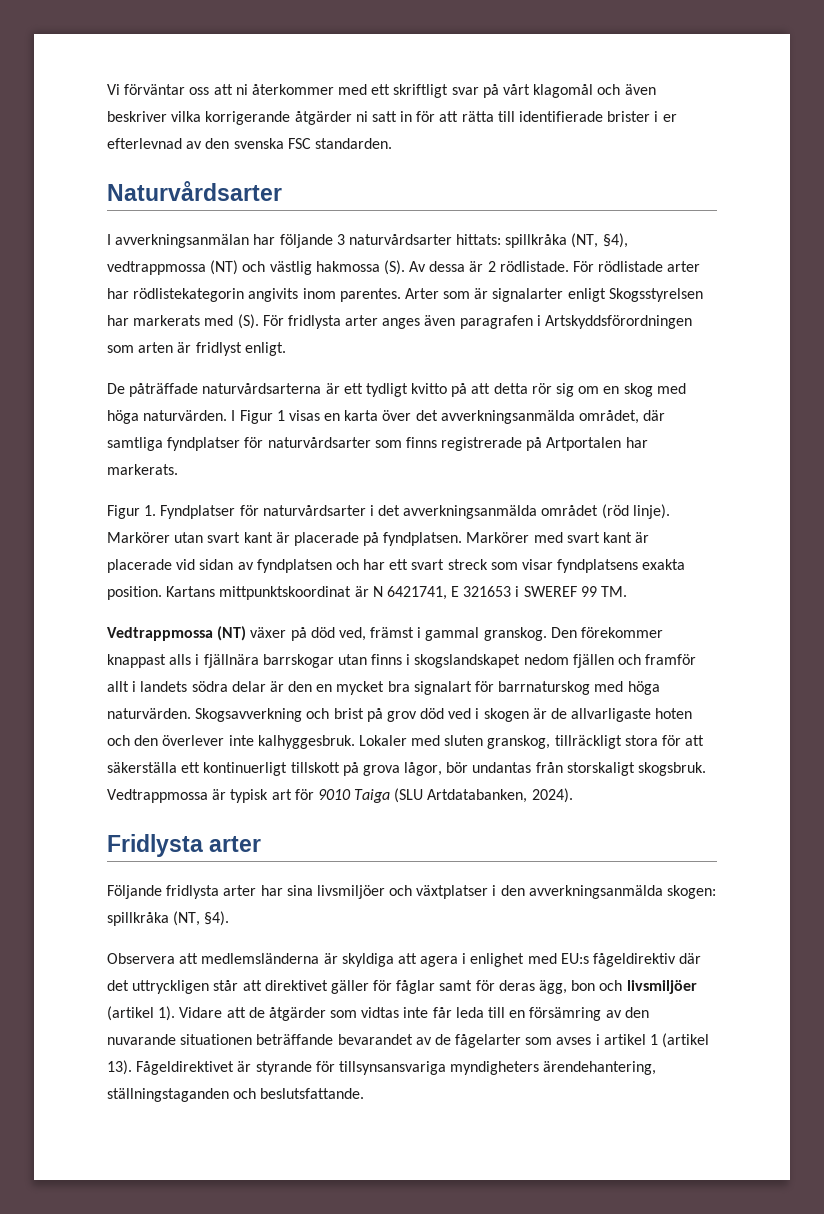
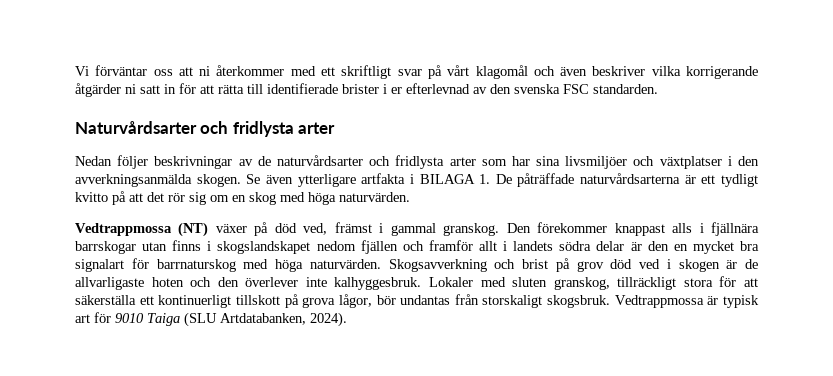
[107,233,628,248] [107,260,701,275] [107,288,703,302] [107,314,693,329] [107,342,286,356] // I avverkningsanmälan har följande 3 naturvårdsarter hittats: spillkråka (NT, §4), vedtrappmossa (NT) och västlig hakmossa (S). Av dessa är 2 rödlistade. För rödlistade arter har rödlistekategorin angivits inom parentes. Arter som är signalarter enligt Skogsstyrelsen har markerats med (S). För fridlysta arter anges även paragrafen i Artskyddsförordningen som arten är fridlyst enligt. // -> [200,121,336,137] [75,155,759,169] [75,173,491,187] och fridlysta arter // Nedan följer beskrivningar av de naturvårdsarter och fridlysta arter som har sina livsmiljöer och växtplatser i den avverkningsanmälda skogen. Se även ytterligare artfakta i BILAGA 1.
[493,383,528,394] detta -> [147,192,164,202] det
[231,410,666,424] [107,437,648,451] [107,464,178,475] [107,504,670,519] [107,532,650,546] [107,559,686,573] [107,586,628,600] I Figur 1 visas en karta över det avverkningsanmälda området, där samtliga fyndplatser för naturvårdsarter som finns registrerade på Artportalen har markerats. // Figur 1. Fyndplatser för naturvårdsarter i det avverkningsanmälda området (röd linje). Markörer utan svart kant är placerade på fyndplatsen. Markörer med svart kant är placerade vid sidan av fyndplatsen och har ett svart streck som visar fyndplatsens exakta position. Kartans mittpunktskoordinat är N 6421741, E 321653 i SWEREF 99 TM. -> (410, 197) none
[107,834,262,857] [107,885,717,899] [107,911,230,926] [107,953,702,967] [107,980,697,994] [107,1006,649,1021] [107,1033,710,1048] [107,1060,657,1075] [107,1088,365,1102] // Fridlysta arter // Följande fridlysta arter har sina livsmiljöer och växtplatser i den avverkningsanmälda skogen: spillkråka (NT, §4). // Observera att medlemsländerna är skyldiga att agera i enlighet med EU:s fågeldirektiv där det uttryckligen står att direktivet gäller för fåglar samt för deras ägg, bon och livsmiljöer (artikel 1). Vidare att de åtgärder som vidtas inte får leda till en försämring av den nuvarande situationen beträffande bevarandet av de fågelarter som avses i artikel 1 (artikel 13). Fågeldirektivet är styrande för tillsynsansvariga myndigheters ärendehantering, ställningstaganden och beslutsfattande. -> (347, 319) none

